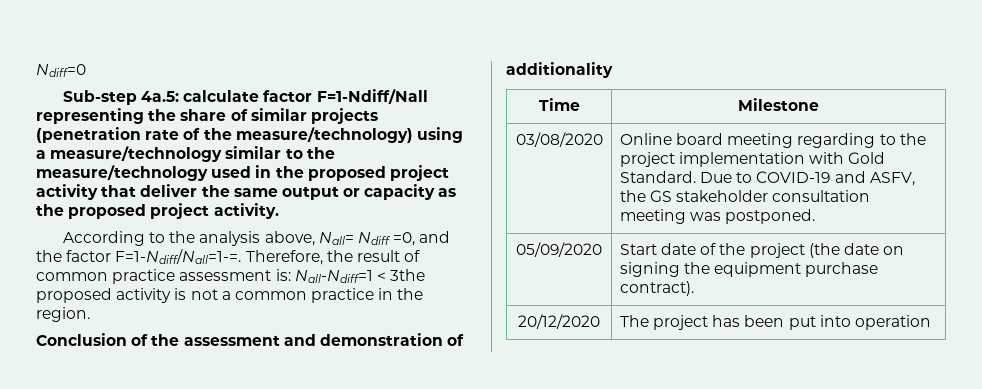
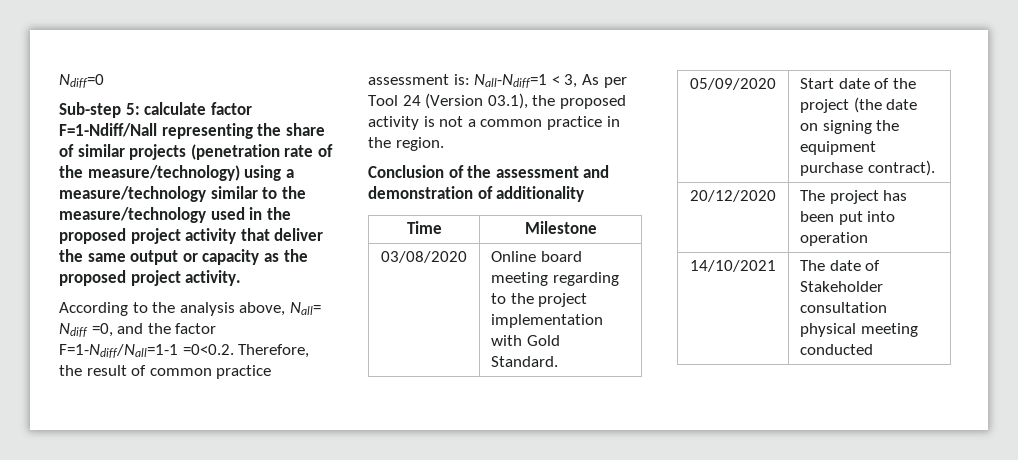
[141,91,180,102] 4a.5: -> [125,103,140,115] 5:
[115,249,242,264] F=1-Ndiff/Nall=1-=. -> [59,344,234,358] F=1-Ndiff/Nall=1-1 =0<0.2.
[390,269,426,281] 3the -> [564,74,627,88] [368,93,556,109] 3, As per Tool 24 (Version 03.1), the
[700,171,915,186] [619,190,871,202] [619,209,816,224] Due to COVID-19 and ASFV, the GS stakeholder consultation meeting was postponed. -> (559, 361) none
(931, 322) none -> [690,260,776,272] [800,260,881,271] [800,281,884,292] [800,302,888,313] [800,323,918,337] [800,344,874,355] // 14/10/2021 | The date of Stakeholder consultation physical meeting conducted

